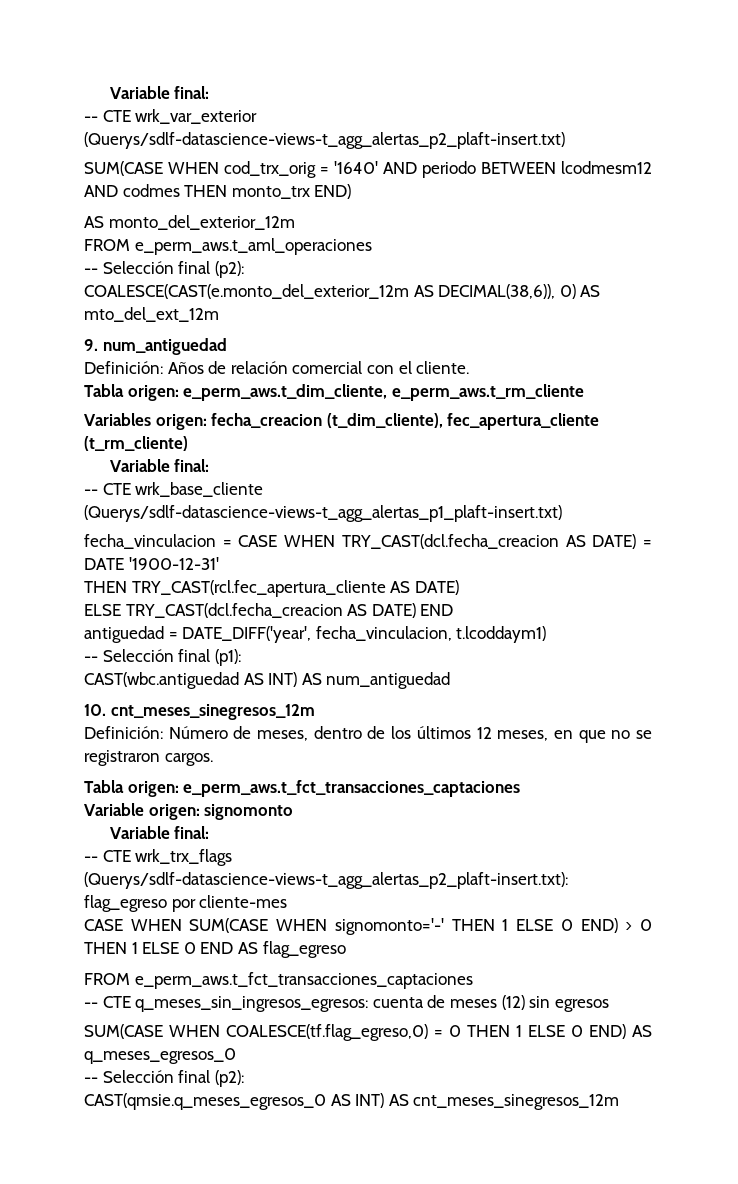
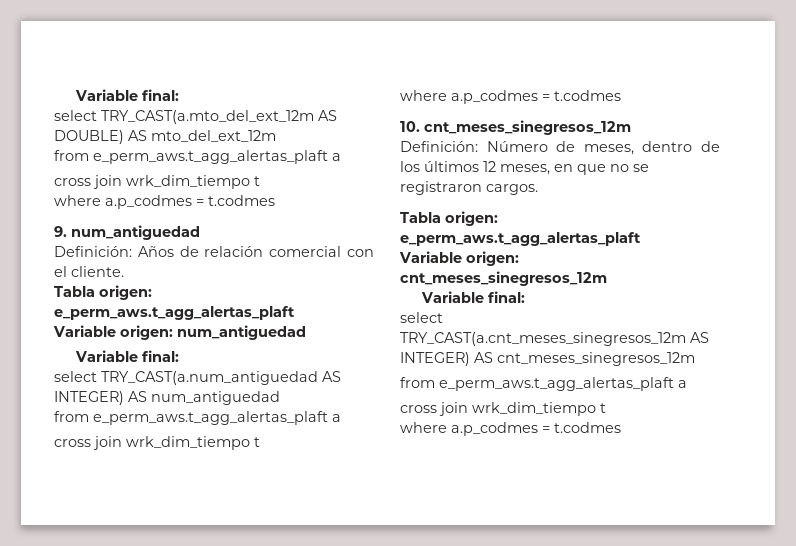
[109,86,210,99] [84,109,258,124] [84,132,565,149] [84,161,652,178] [84,184,352,199] [84,215,295,230] [84,238,372,255] [84,261,244,278] [84,284,601,299] [84,307,219,322] Variable final: // -- CTE wrk_var_exterior (Querys/sdlf-datascience-views-t_agg_alertas_p2_plaft-insert.txt) // SUM(CASE WHEN cod_trx_orig = '1640' AND periodo BETWEEN lcodmesm12 AND codmes THEN monto_trx END) // AS monto_del_exterior_12m // FROM e_perm_aws.t_aml_operaciones // -- Selección final (p2): // COALESCE(CAST(e.monto_del_exterior_12m AS DECIMAL(38,6)), 0) AS mto_del_ext_12m -> [74,89,179,101] [54,110,337,124] [54,130,276,144] [54,150,341,164] [54,175,260,189] [54,195,275,209] Variable final: // select TRY_CAST(a.mto_del_ext_12m AS DOUBLE) AS mto_del_ext_12m // from e_perm_aws.t_agg_alertas_plaft a // cross join wrk_dim_tiempo t // where a.p_codmes = t.codmes
[183,384,584,401] [84,413,600,430] [84,436,188,451] [109,459,210,472] [84,482,264,497] [84,505,562,522] [84,534,652,549] [84,557,219,570] [84,580,459,597] [84,603,454,618] [84,626,547,643] [84,649,241,666] [84,672,451,689] e_perm_aws.t_dim_cliente, e_perm_aws.t_rm_cliente // Variables origen: fecha_creacion (t_dim_cliente), fec_apertura_cliente (t_rm_cliente) // Variable final: // -- CTE wrk_base_cliente (Querys/sdlf-datascience-views-t_agg_alertas_p1_plaft-insert.txt) // fecha_vinculacion = CASE WHEN TRY_CAST(dcl.fecha_creacion AS DATE) = DATE '1900-12-31' // THEN TRY_CAST(rcl.fec_apertura_cliente AS DATE) // ELSE TRY_CAST(dcl.fecha_creacion AS DATE) END // antiguedad = DATE_DIFF('year', fecha_vinculacion, t.lcoddaym1) // -- Selección final (p1): // CAST(wbc.antiguedad AS INT) AS num_antiguedad -> [54,306,295,320] [53,325,306,340] [74,350,179,362] [54,371,341,385] [54,391,280,405] [54,411,341,425] [54,436,260,450] [400,90,621,104] e_perm_aws.t_agg_alertas_plaft // Variable origen: num_antiguedad // Variable final: // select TRY_CAST(a.num_antiguedad AS INTEGER) AS num_antiguedad // from e_perm_aws.t_agg_alertas_plaft a // cross join wrk_dim_tiempo t // where a.p_codmes = t.codmes
[183,780,521,797] [84,803,294,820] [109,826,210,839] [84,849,233,866] [84,872,568,889] [84,895,288,912] [84,918,653,935] [84,941,346,958] [84,972,473,989] [84,995,609,1012] [84,1024,652,1041] [84,1048,236,1064] [84,1070,244,1087] [84,1093,620,1110] e_perm_aws.t_fct_transacciones_captaciones // Variable origen: signomonto // Variable final: // -- CTE wrk_trx_flags (Querys/sdlf-datascience-views-t_agg_alertas_p2_plaft-insert.txt): flag_egreso por cliente-mes // CASE WHEN SUM(CASE WHEN signomonto='-' THEN 1 ELSE 0 END) > 0 THEN 1 ELSE 0 END AS flag_egreso // FROM e_perm_aws.t_fct_transacciones_captaciones // -- CTE q_meses_sin_ingresos_egresos: cuenta de meses (12) sin egresos // SUM(CASE WHEN COALESCE(tf.flag_egreso,0) = 0 THEN 1 ELSE 0 END) AS q_meses_egresos_0 // -- Selección final (p2): // CAST(qmsie.q_meses_egresos_0 AS INT) AS cnt_meses_sinegresos_12m -> [400,232,641,246] [399,251,519,266] [400,271,607,286] [420,291,525,303] [400,312,443,323] [400,332,709,346] [400,352,695,366] [400,377,687,391] [400,402,606,416] [400,422,621,436] e_perm_aws.t_agg_alertas_plaft // Variable origen: cnt_meses_sinegresos_12m // Variable final: // select TRY_CAST(a.cnt_meses_sinegresos_12m AS INTEGER) AS cnt_meses_sinegresos_12m // from e_perm_aws.t_agg_alertas_plaft a // cross join wrk_dim_tiempo t // where a.p_codmes = t.codmes

